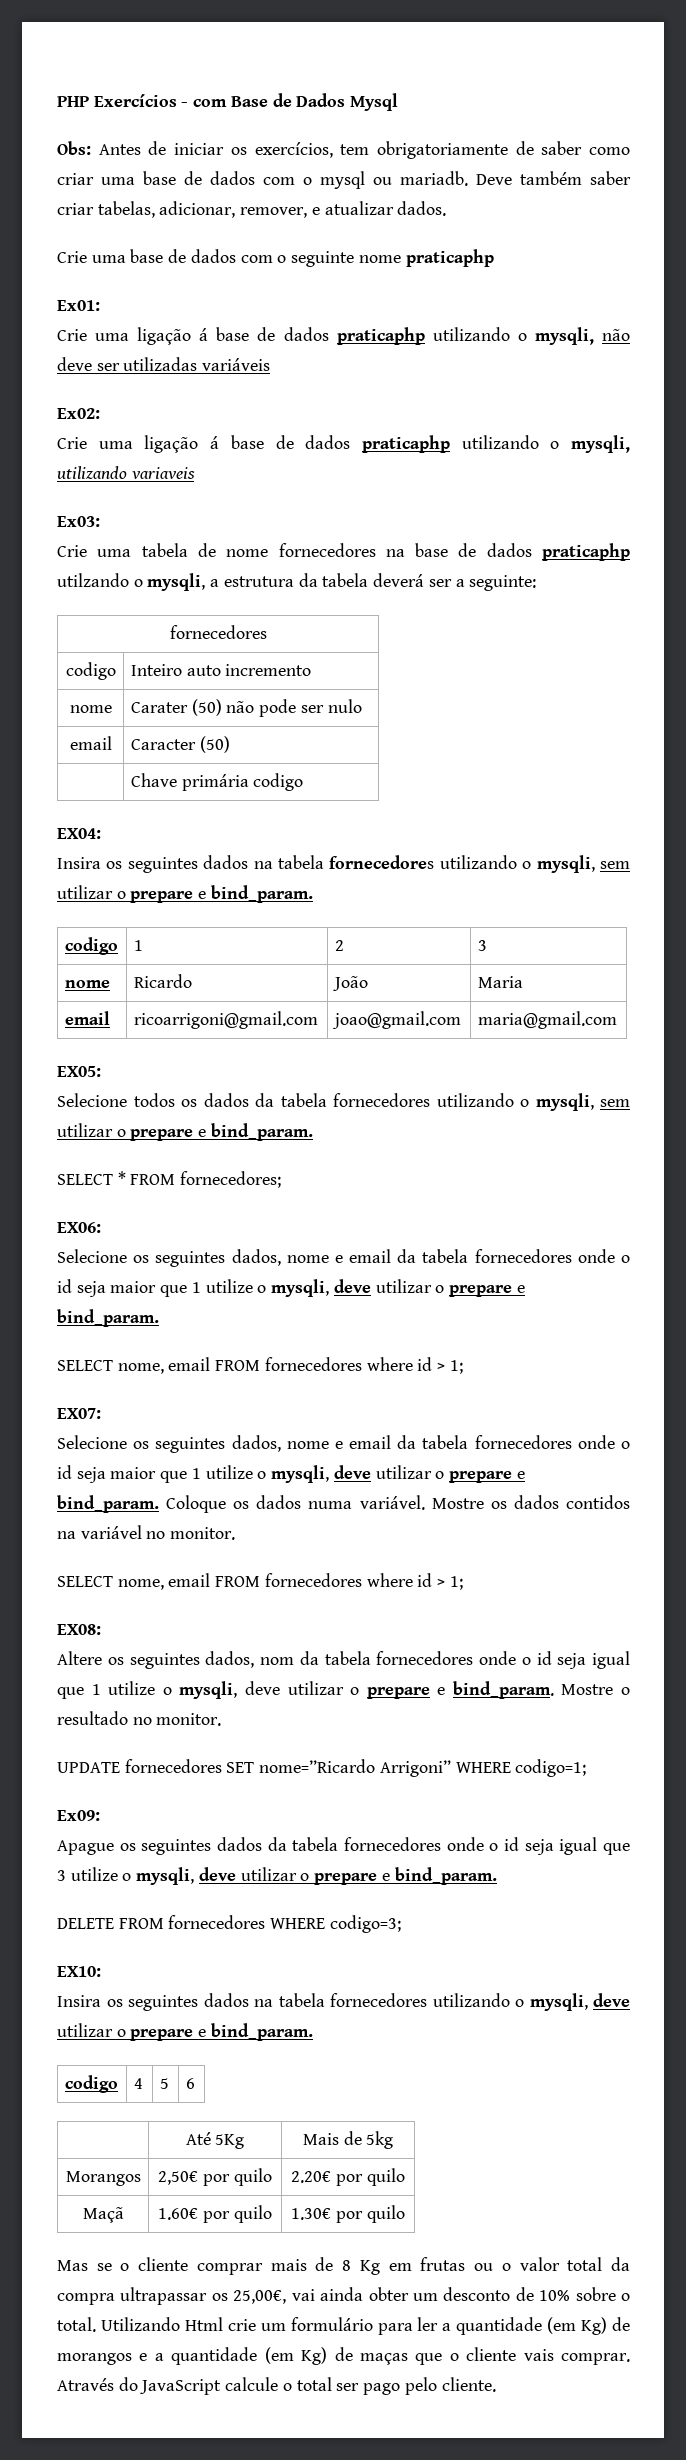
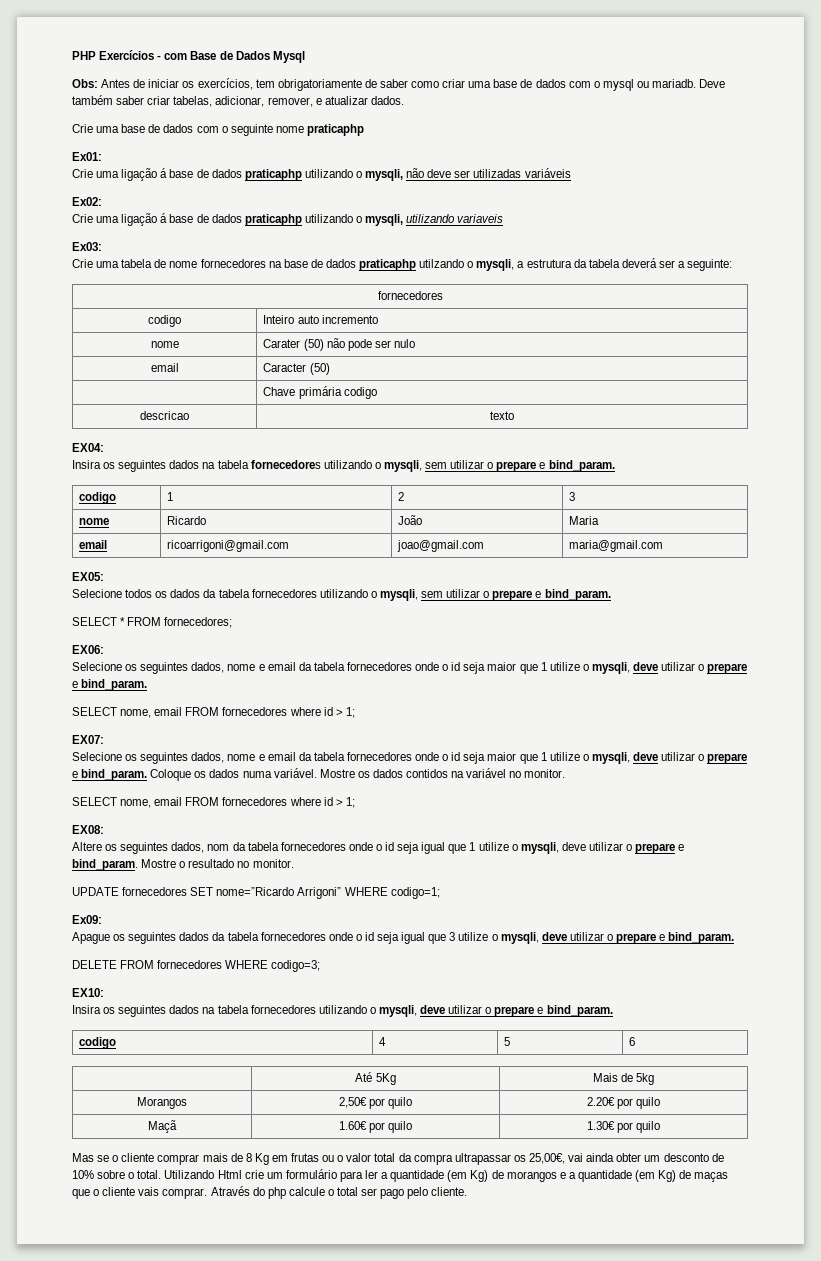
(304, 782) none -> [140,411,189,420] [490,411,514,420] // descricao | texto
[140,2379,222,2395] JavaScript -> [267,1187,286,1199] php

